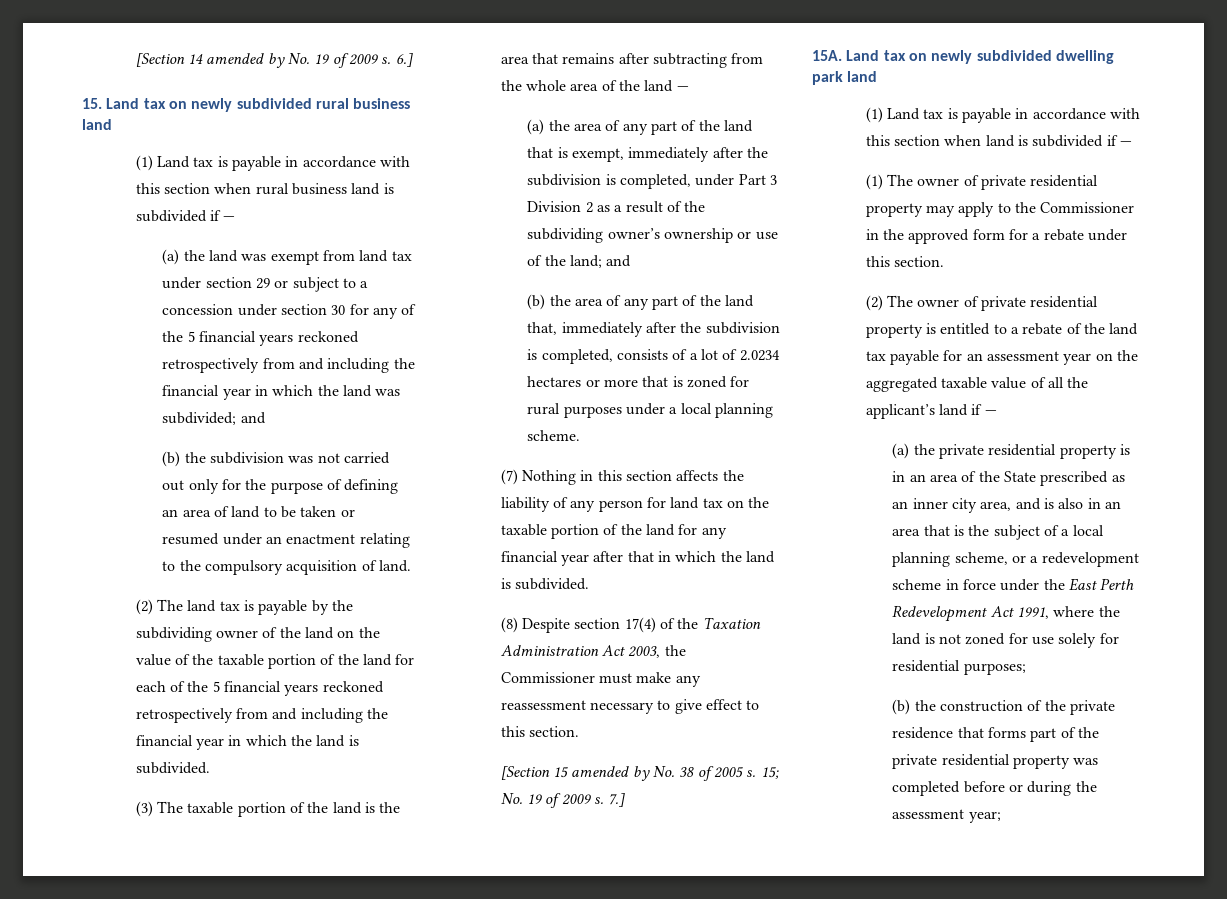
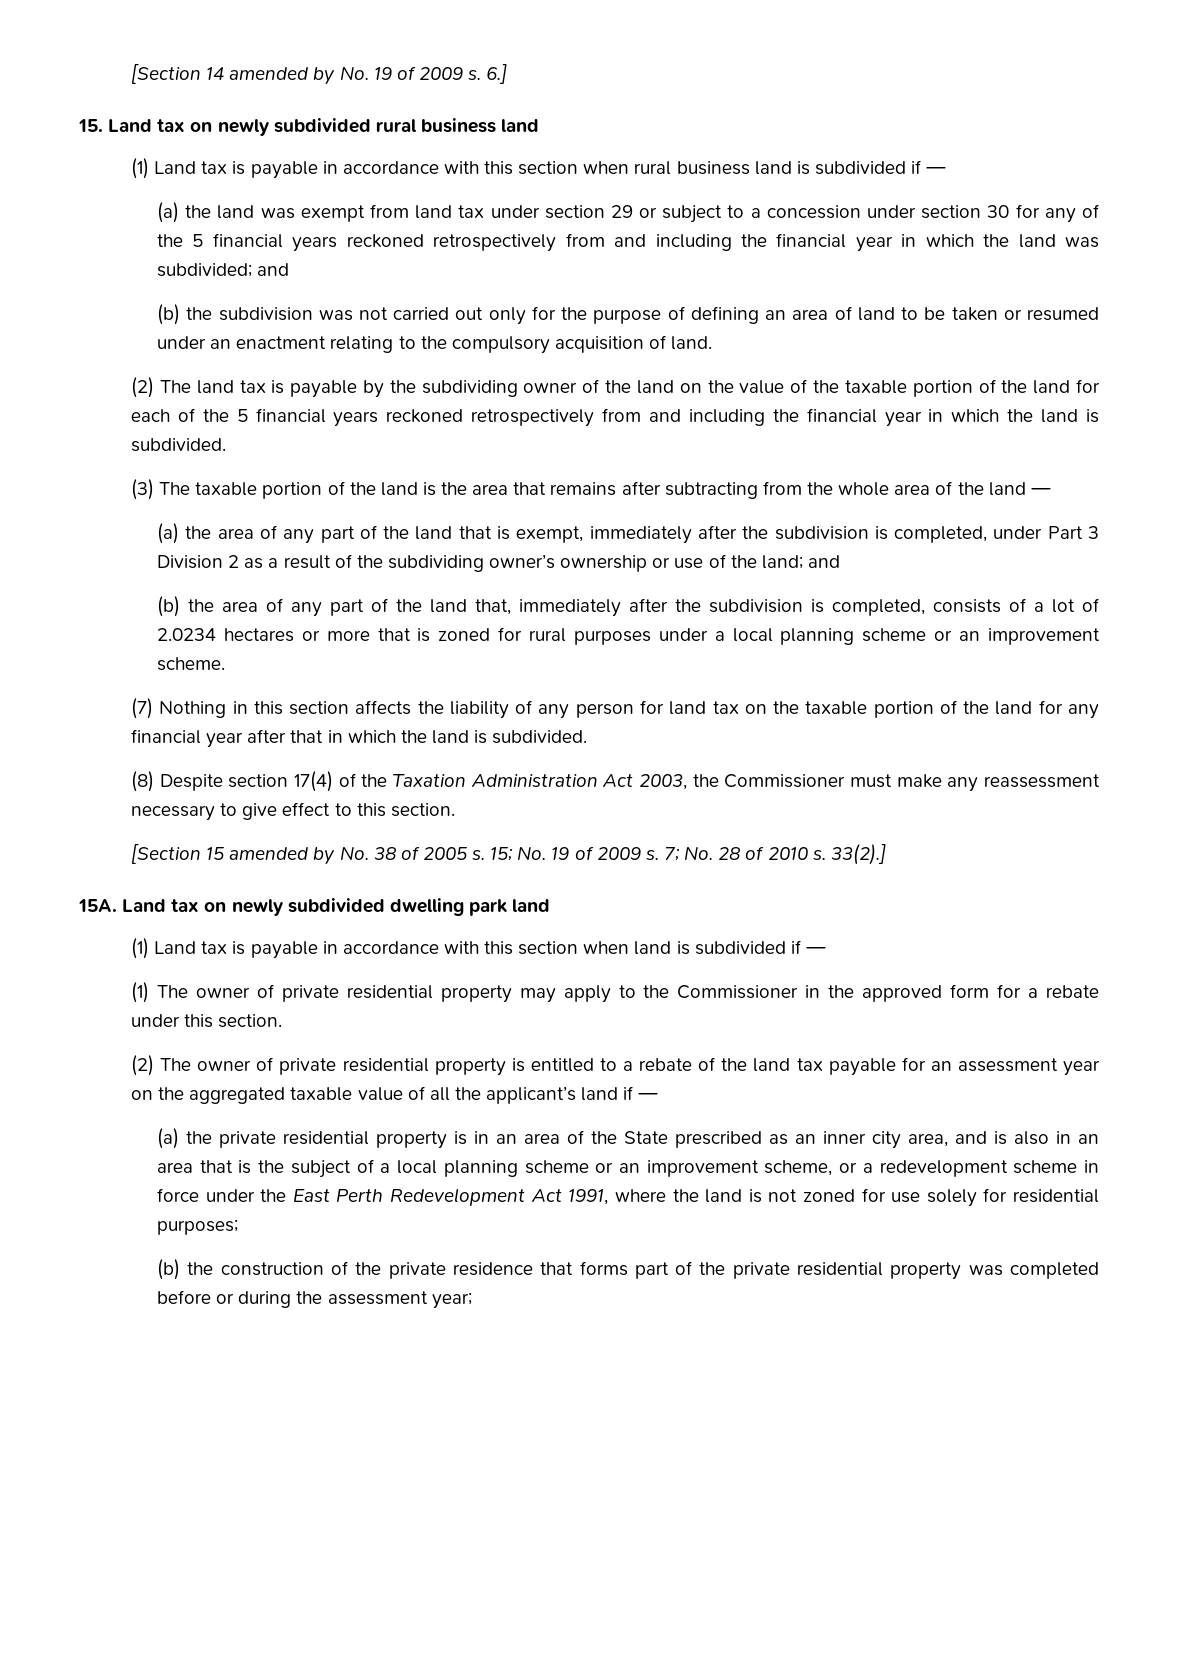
(774, 410) none -> [862,628,1100,645] scheme or an improvement
[608,793,626,807] 7.] -> [663,844,886,865] 7; No. 28 of 2010 s. 33(2).]
(951, 559) none -> [524,1160,759,1177] scheme or an improvement

